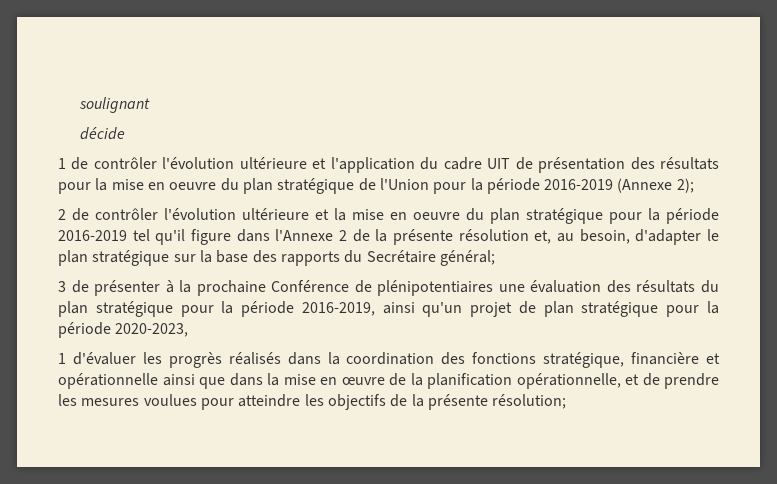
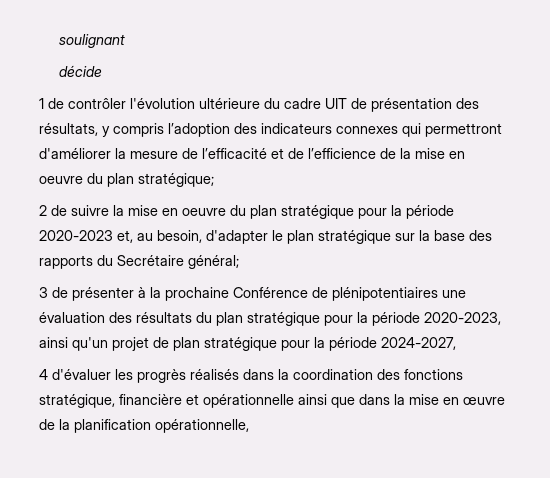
[312,157,415,173] et l'application -> (260, 103) none
[660,157,719,170] [58,178,694,194] [58,208,329,221] résultats pour la mise en oeuvre du plan stratégique de l'Union pour la période 2016-2019 (Annexe 2); // 2 de contrôler l'évolution ultérieure et -> [39,123,502,137] [39,148,465,159] [39,173,214,187] [39,205,109,216] résultats, y compris l’adoption des indicateurs connexes qui permettront d'améliorer la mesure de l’efficacité et de l’efficience de la mise en oeuvre du plan stratégique; // 2 de suivre
[58,229,529,245] 2016-2019 tel qu'il figure dans l'Annexe 2 de la présente résolution -> [39,230,113,241] 2020-2023
[301,302,375,316] 2016-2019, -> [424,312,501,325] 2020-2023,
[115,323,189,337] [58,353,66,364] 2020-2023, // 1 -> [381,337,456,350] [39,369,48,380] 2024-2027, // 4
[625,373,719,389] [58,394,567,410] et de prendre les mesures voulues pour atteindre les objectifs de la présente résolution; -> (249, 426) none

